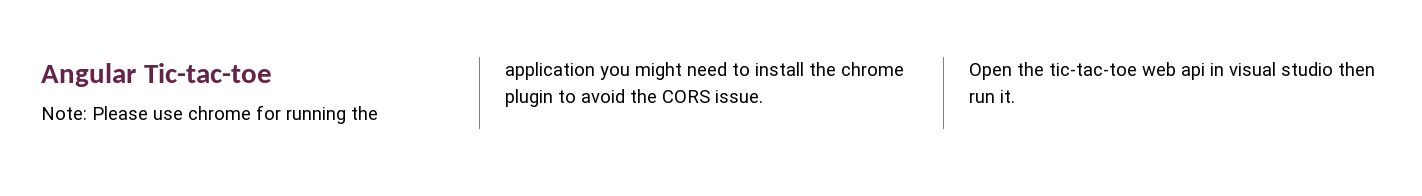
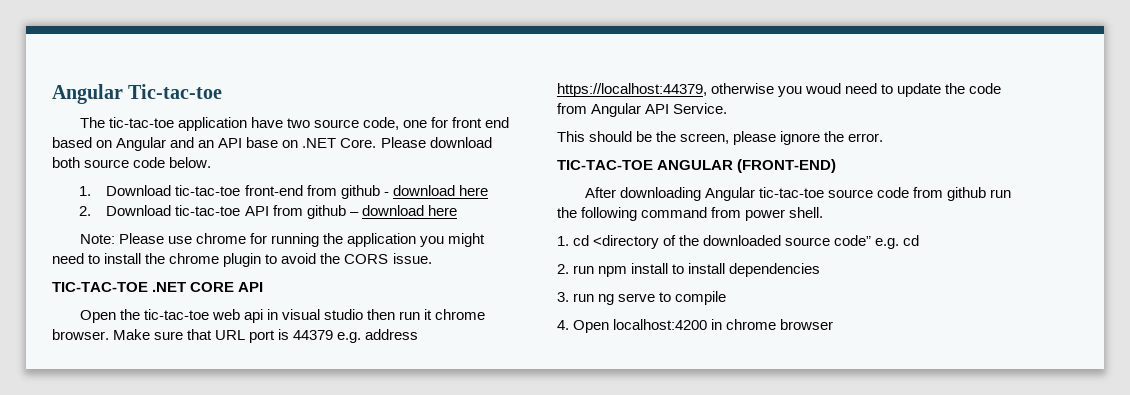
(272, 73) none -> [79,117,510,131] [52,137,492,151] [52,157,212,168] [79,185,488,199] [79,205,457,219] // The tic-tac-toe application have two source code, one for front end based on Angular and an API base on .NET Core. Please download both source code below. // 1. Download tic-tac-toe front-end from github - download here // 2. Download tic-tac-toe API from github – download here
(763, 96) none -> [52,282,264,292] // TIC-TAC-TOE .NET CORE API
[1000,90,1015,103] it. -> [424,309,486,320] [52,329,419,343] [557,83,1002,97] [557,103,728,117] [557,131,884,145] [557,159,837,173] [584,187,1011,201] [557,207,824,221] [557,235,920,249] [557,263,821,277] [557,291,727,305] [557,319,834,333] it chrome browser. Make sure that URL port is 44379 e.g. address https://localhost:44379, otherwise you woud need to update the code from Angular API Service. // This should be the screen, please ignore the error. // TIC-TAC-TOE ANGULAR (FRONT-END) // After downloading Angular tic-tac-toe source code from github run the following command from power shell. // 1. cd <directory of the downloaded source code” e.g. cd // 2. run npm install to install dependencies // 3. run ng serve to compile // 4. Open localhost:4200 in chrome browser

